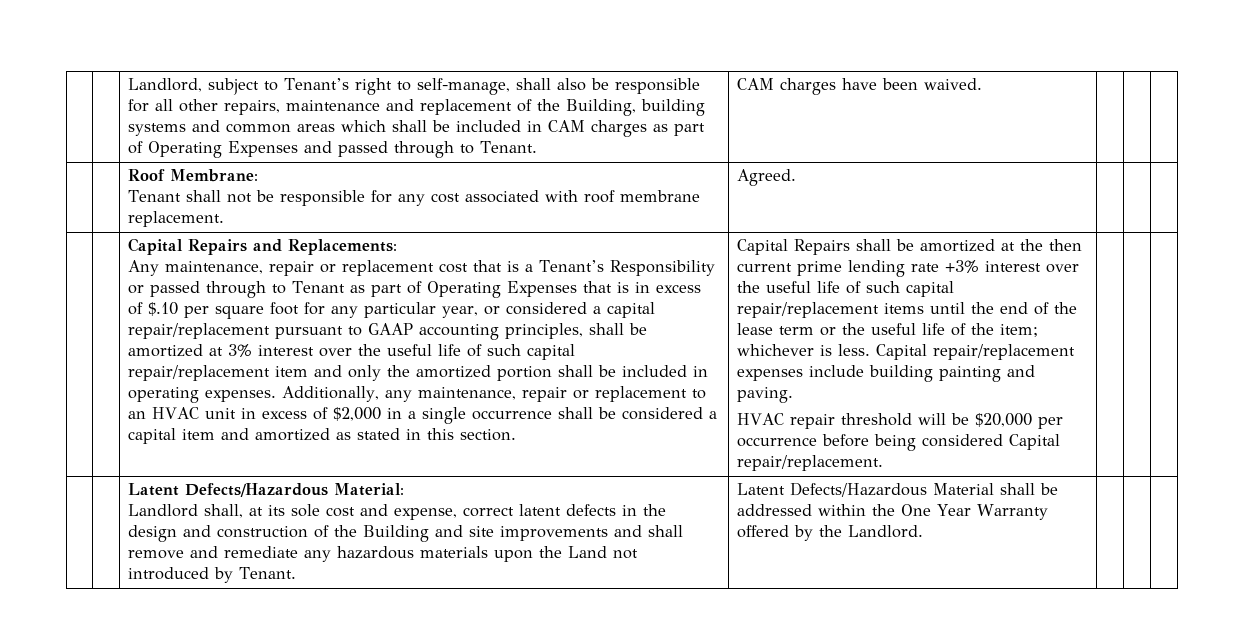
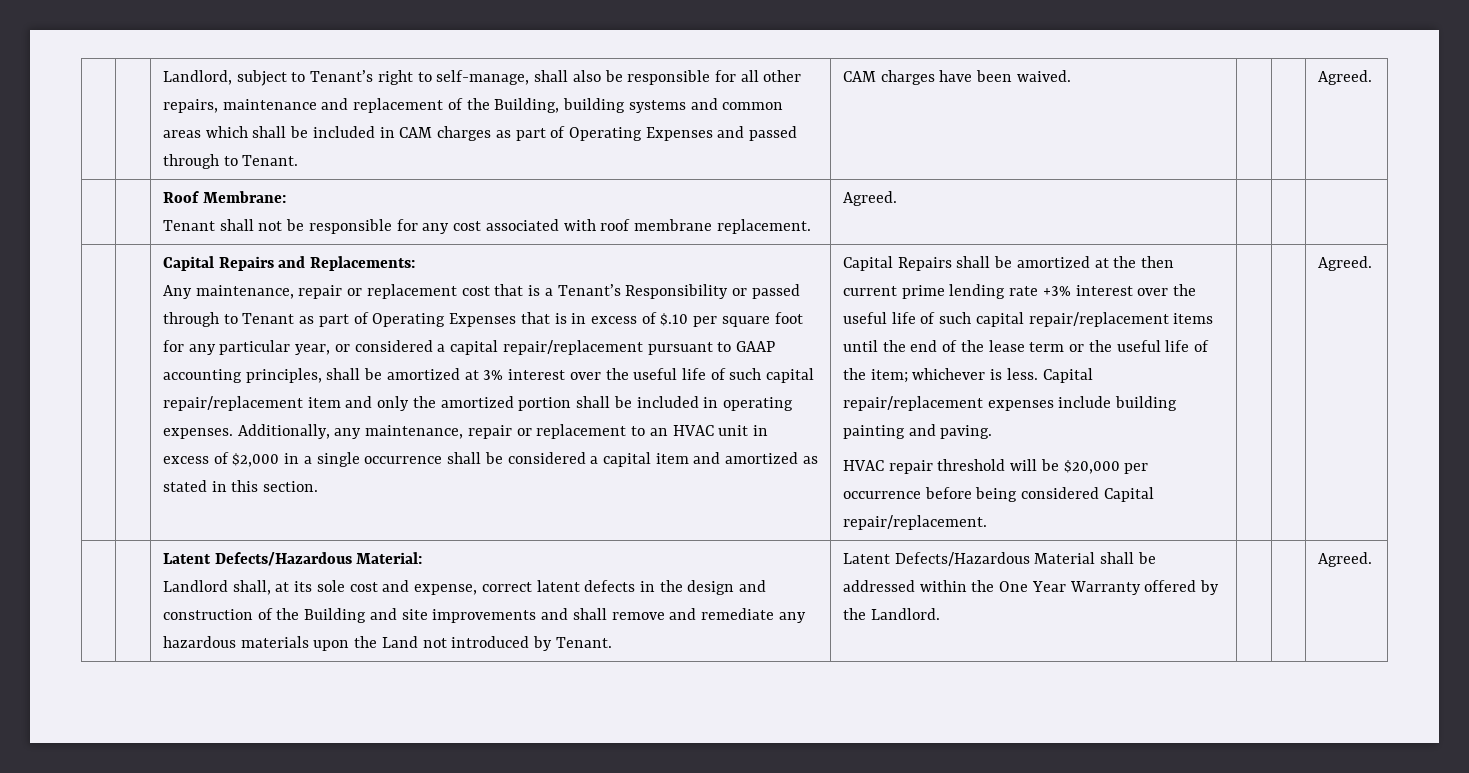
(983, 84) none -> [1318,70,1373,85] Agreed.
(884, 463) none -> [1318,256,1373,271] Agreed.
(924, 531) none -> [1318,552,1373,567] Agreed.

